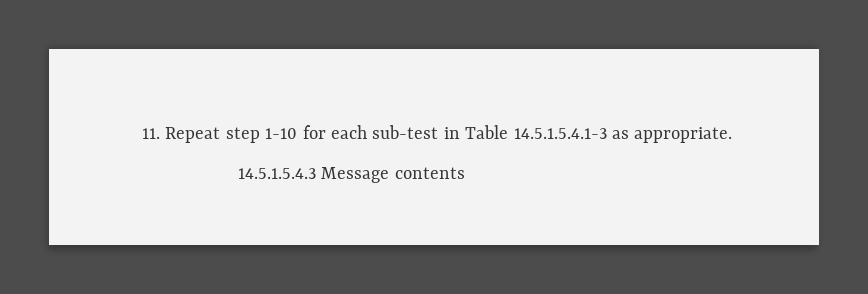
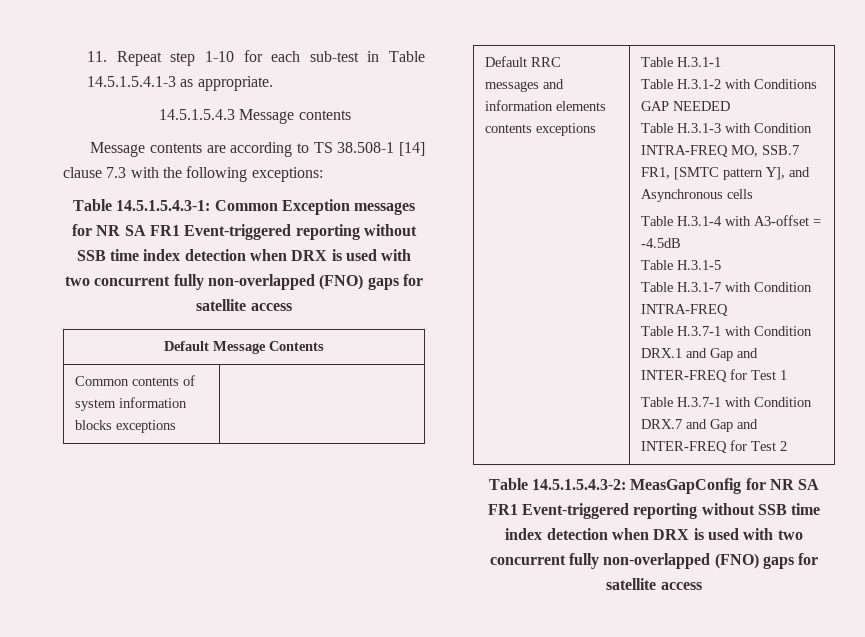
(465, 173) none -> [90,142,425,157] [63,166,323,182] [72,199,416,215] [72,224,417,240] [76,249,412,261] [65,274,423,290] [196,299,292,311] [164,341,324,354] [74,375,195,386] [74,397,187,411] [74,420,176,433] [484,56,561,67] [484,79,564,92] [484,100,606,111] [484,123,596,136] [640,57,721,67] [640,79,817,89] [640,101,730,111] [640,123,812,133] [640,145,799,157] [640,167,810,180] [640,189,753,202] [640,215,821,226] [640,238,681,248] [640,260,721,270] [640,282,812,292] [640,304,728,316] [640,326,812,336] [640,348,758,361] [640,369,787,382] [640,397,812,407] [640,419,758,432] [640,440,787,453] [488,478,820,494] [487,503,821,519] [505,528,803,540] [489,553,819,569] [606,578,702,590] // Message contents are according to TS 38.508-1 [14] clause 7.3 with the following exceptions: // Table 14.5.1.5.4.3-1: Common Exception messages for NR SA FR1 Event-triggered reporting without SSB time index detection when DRX is used with two concurrent fully non-overlapped (FNO) gaps for satellite access // Default Message Contents // Common contents of system information blocks exceptions | // Default RRC messages and information elements contents exceptions | Table H.3.1-1 // Table H.3.1-2 with Conditions GAP NEEDED // Table H.3.1-3 with Condition INTRA-FREQ MO, SSB.7 FR1, [SMTC pattern Y], and Asynchronous cells // Table H.3.1-4 with A3-offset = -4.5dB // Table H.3.1-5 // Table H.3.1-7 with Condition INTRA-FREQ // Table H.3.7-1 with Condition DRX.1 and Gap and INTER-FREQ for Test 1 // Table H.3.7-1 with Condition DRX.7 and Gap and INTER-FREQ for Test 2 // Table 14.5.1.5.4.3-2: MeasGapConfig for NR SA FR1 Event-triggered reporting without SSB time index detection when DRX is used with two concurrent fully non-overlapped (FNO) gaps for satellite access

